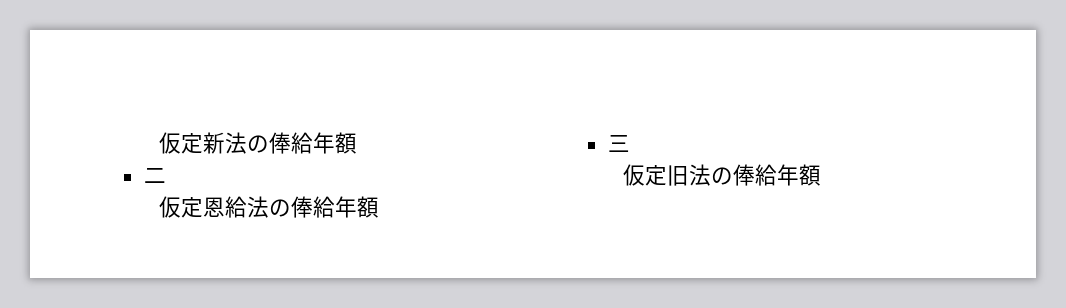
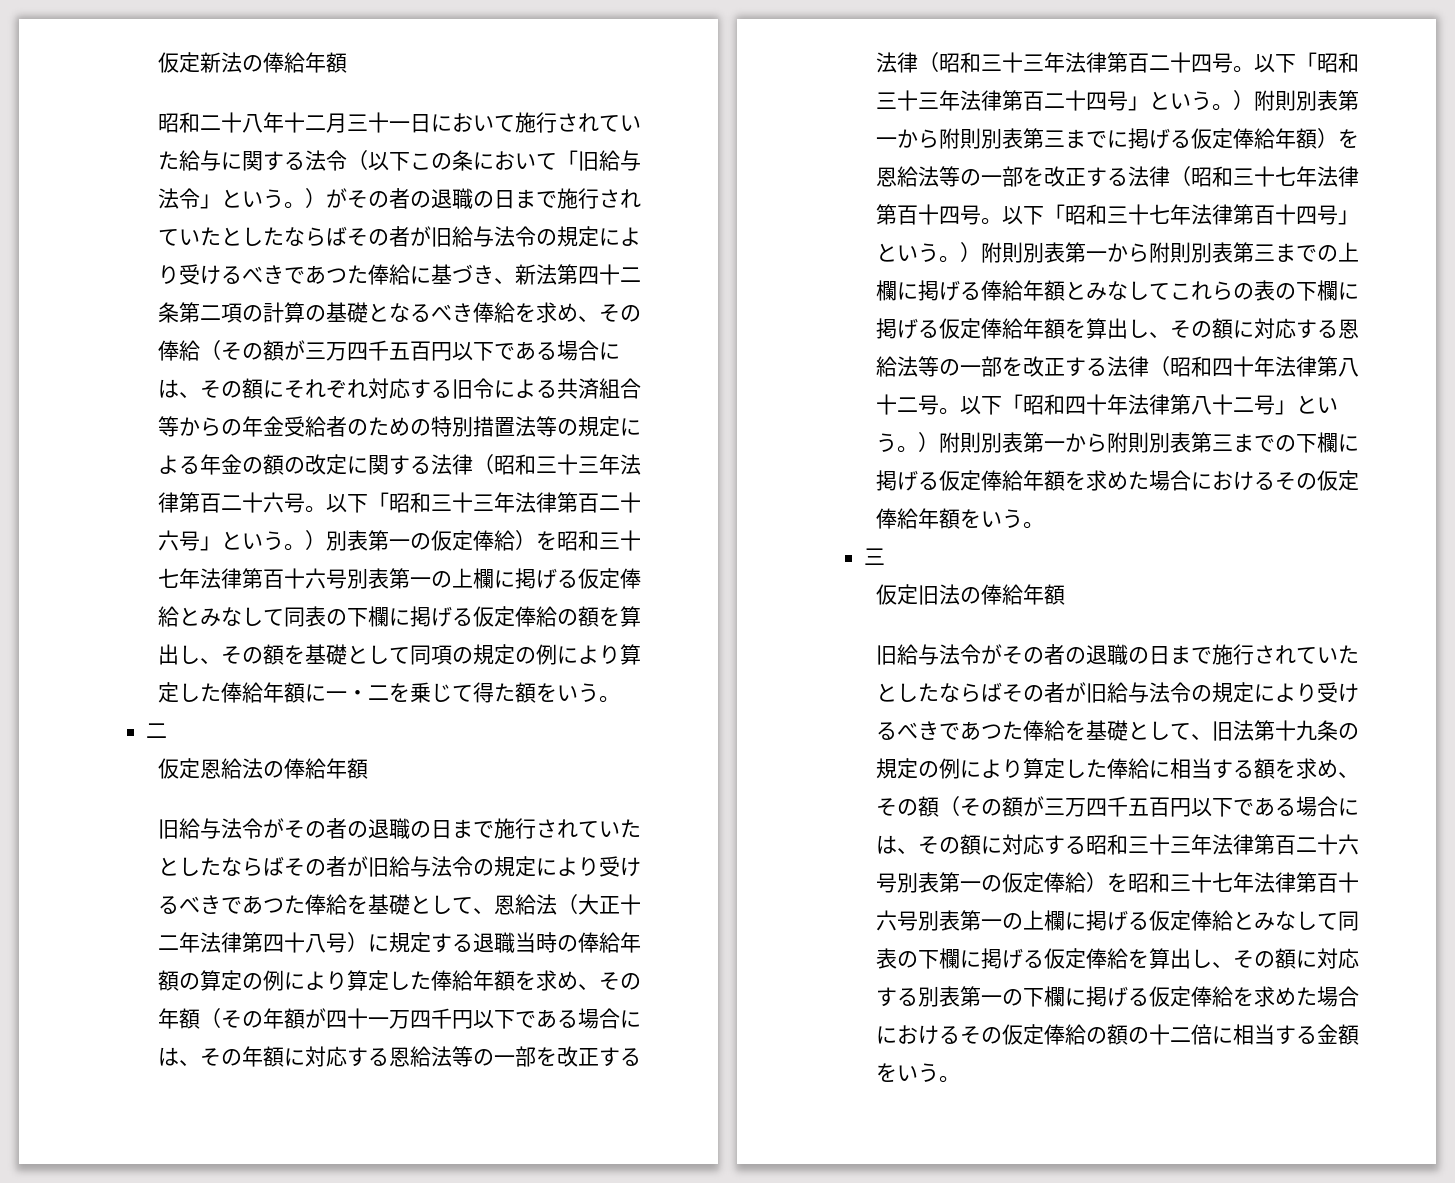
(357, 143) none -> [158,112,642,133] [158,150,642,171] [158,188,642,209] [158,226,642,247] [158,264,642,285] [158,302,642,323] [158,340,621,361] [158,378,642,399] [158,416,642,437] [158,454,642,475] [158,492,642,513] [158,530,642,551] [158,568,642,589] [158,606,642,627] [158,644,642,665] [158,682,621,703] // 昭和二十八年十二月三十一日において施行されていた給与に関する法令（以下この条において「旧給与法令」という。）がその者の退職の日まで施行されていたとしたならばその者が旧給与法令の規定により受けるべきであつた俸給に基づき、新法第四十二条第二項の計算の基礎となるべき俸給を求め、その俸給（その額が三万四千五百円以下である場合には、その額にそれぞれ対応する旧令による共済組合等からの年金受給者のための特別措置法等の規定による年金の額の改定に関する法律（昭和三十三年法律第百二十六号。以下「昭和三十三年法律第百二十六号」という。）別表第一の仮定俸給）を昭和三十七年法律第百十六号別表第一の上欄に掲げる仮定俸給とみなして同表の下欄に掲げる仮定俸給の額を算出し、その額を基礎として同項の規定の例により算定した俸給年額に一・二を乗じて得た額をいう。
(379, 207) none -> [158,818,642,839] [158,856,642,877] [158,894,642,915] [158,932,642,953] [158,970,642,991] [158,1008,642,1029] [158,1046,642,1067] [876,52,1360,73] [876,90,1360,111] [876,128,1360,149] [876,166,1360,187] [876,204,1360,225] [876,242,1360,263] [876,280,1360,301] [876,318,1360,339] [876,356,1360,377] [876,394,1339,415] [876,432,1360,453] [876,470,1360,491] [876,508,1045,529] // 旧給与法令がその者の退職の日まで施行されていたとしたならばその者が旧給与法令の規定により受けるべきであつた俸給を基礎として、恩給法（大正十二年法律第四十八号）に規定する退職当時の俸給年額の算定の例により算定した俸給年額を求め、その年額（その年額が四十一万四千円以下である場合には、その年額に対応する恩給法等の一部を改正する法律（昭和三十三年法律第百二十四号。以下「昭和三十三年法律第百二十四号」という。）附則別表第一から附則別表第三までに掲げる仮定俸給年額）を恩給法等の一部を改正する法律（昭和三十七年法律第百十四号。以下「昭和三十七年法律第百十四号」という。）附則別表第一から附則別表第三までの上欄に掲げる俸給年額とみなしてこれらの表の下欄に掲げる仮定俸給年額を算出し、その額に対応する恩給法等の一部を改正する法律（昭和四十年法律第八十二号。以下「昭和四十年法律第八十二号」という。）附則別表第一から附則別表第三までの下欄に掲げる仮定俸給年額を求めた場合におけるその仮定俸給年額をいう。
(821, 175) none -> [876,644,1360,665] [876,682,1360,703] [876,720,1360,741] [876,758,1360,779] [876,796,1360,817] [876,834,1360,855] [876,872,1360,893] [876,910,1360,931] [876,948,1360,969] [876,986,1360,1007] [876,1024,1360,1045] [876,1063,961,1083] // 旧給与法令がその者の退職の日まで施行されていたとしたならばその者が旧給与法令の規定により受けるべきであつた俸給を基礎として、旧法第十九条の規定の例により算定した俸給に相当する額を求め、その額（その額が三万四千五百円以下である場合には、その額に対応する昭和三十三年法律第百二十六号別表第一の仮定俸給）を昭和三十七年法律第百十六号別表第一の上欄に掲げる仮定俸給とみなして同表の下欄に掲げる仮定俸給を算出し、その額に対応する別表第一の下欄に掲げる仮定俸給を求めた場合におけるその仮定俸給の額の十二倍に相当する金額をいう。

